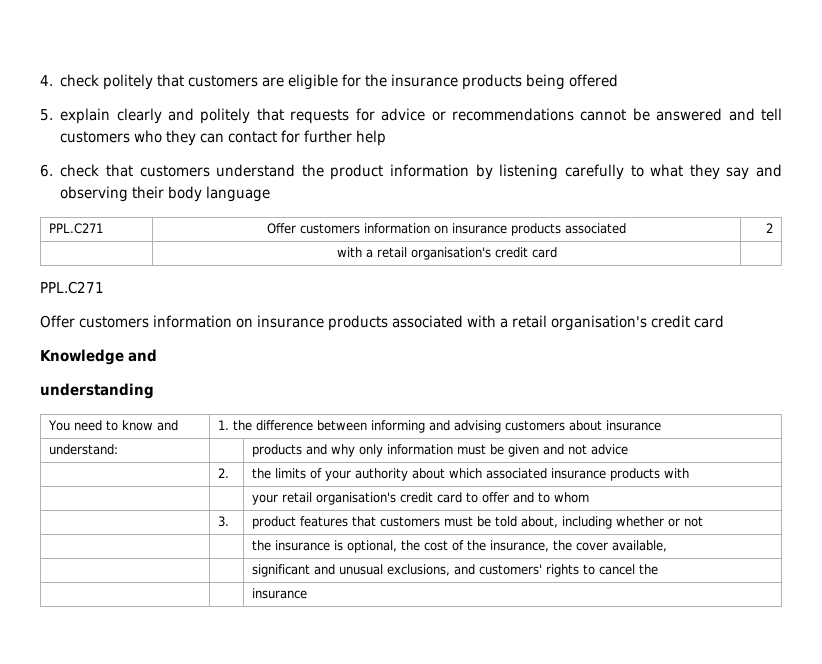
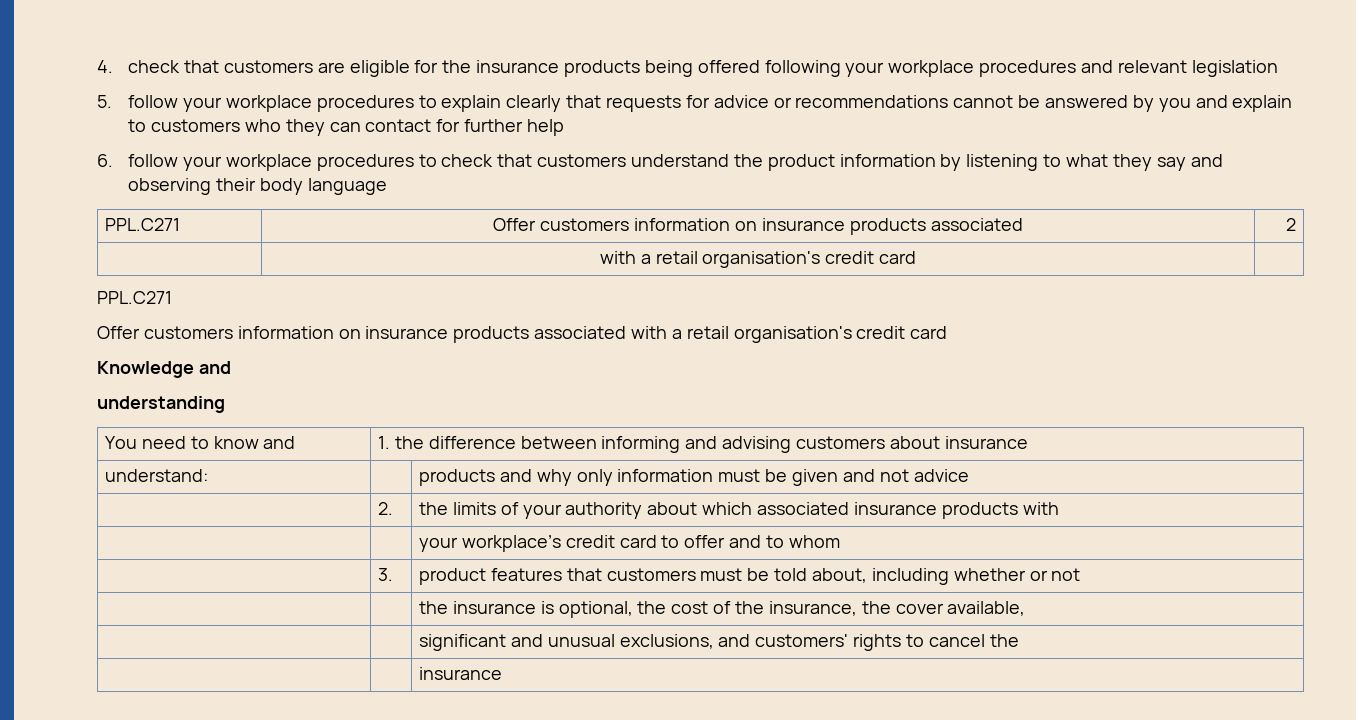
[103,74,154,90] politely -> (181, 66) none
[40,108,251,124] // 5. explain clearly and politely -> [764,60,1278,77] [97,95,562,112] following your workplace procedures and relevant legislation // 5. follow your workplace procedures to explain clearly
[728,108,783,121] and tell -> [1132,95,1293,112] [128,119,147,132] by you and explain to
(53, 170) none -> [128,154,437,171] follow your workplace procedures to
[564,164,624,180] carefully -> (1039, 162) none
[282,492,397,505] retail organisation's -> [461,535,561,552] workplace’s

